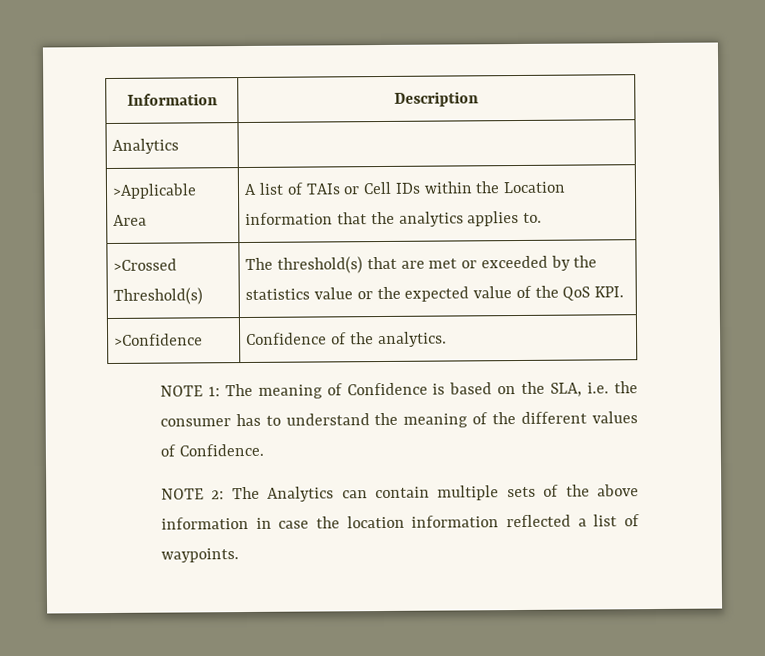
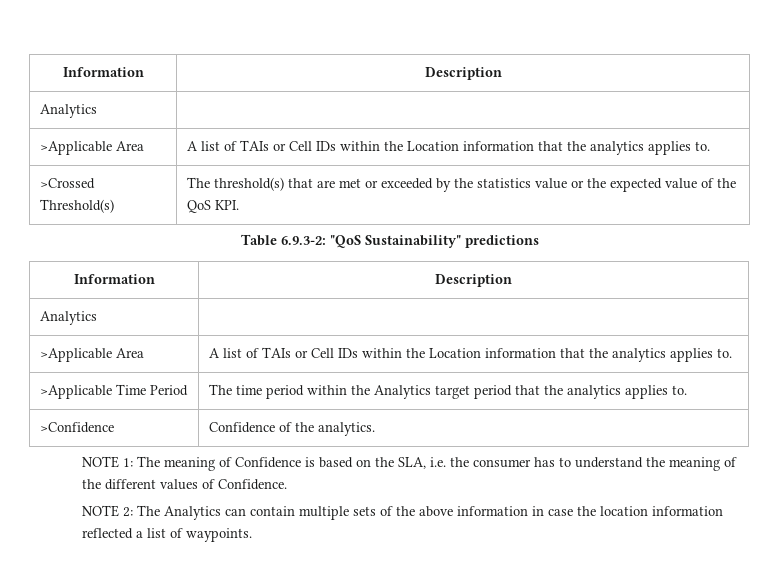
(624, 292) none -> [240,234,539,248] [73,274,155,284] [435,274,512,287] [39,311,97,325] [39,348,144,362] [208,347,732,362] [39,384,188,399] [208,384,687,399] // Table 6.9.3-2: "QoS Sustainability" predictions // Information | Description // Analytics | // >Applicable Area | A list of TAIs or Cell IDs within the Location information that the analytics applies to. // >Applicable Time Period | The time period within the Analytics target period that the analytics applies to.

